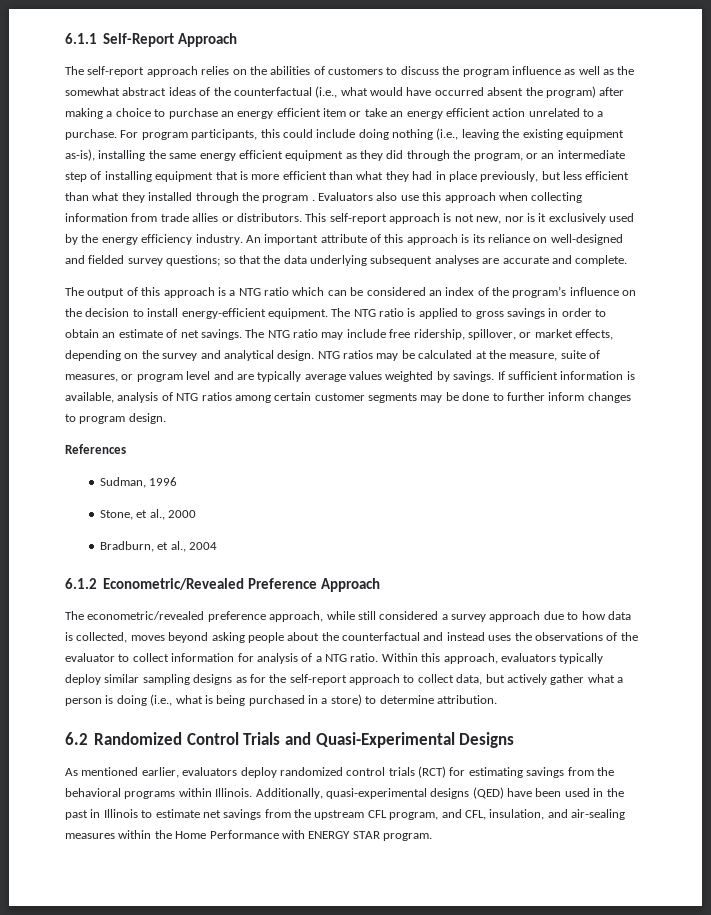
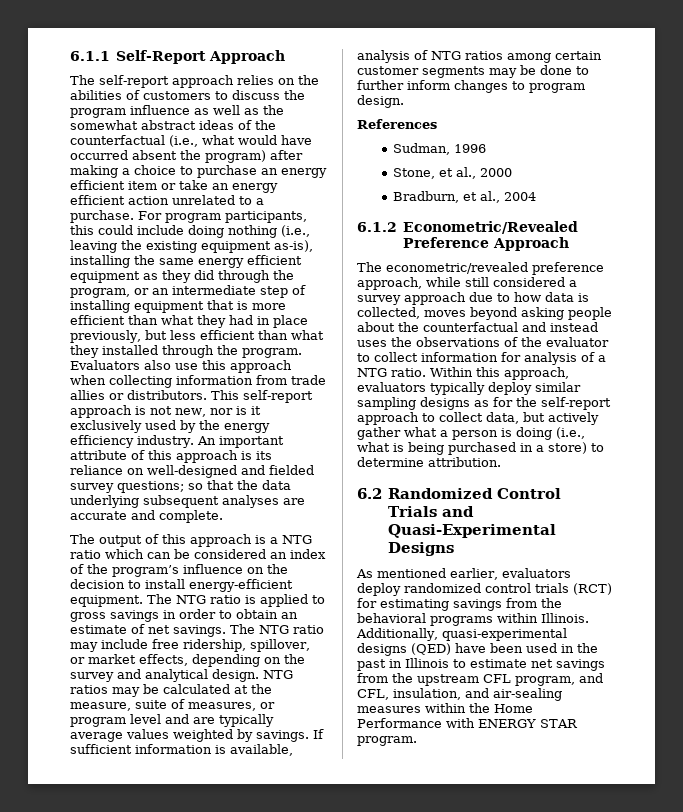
[262,195,315,203] program . -> [242,348,302,358] program.

